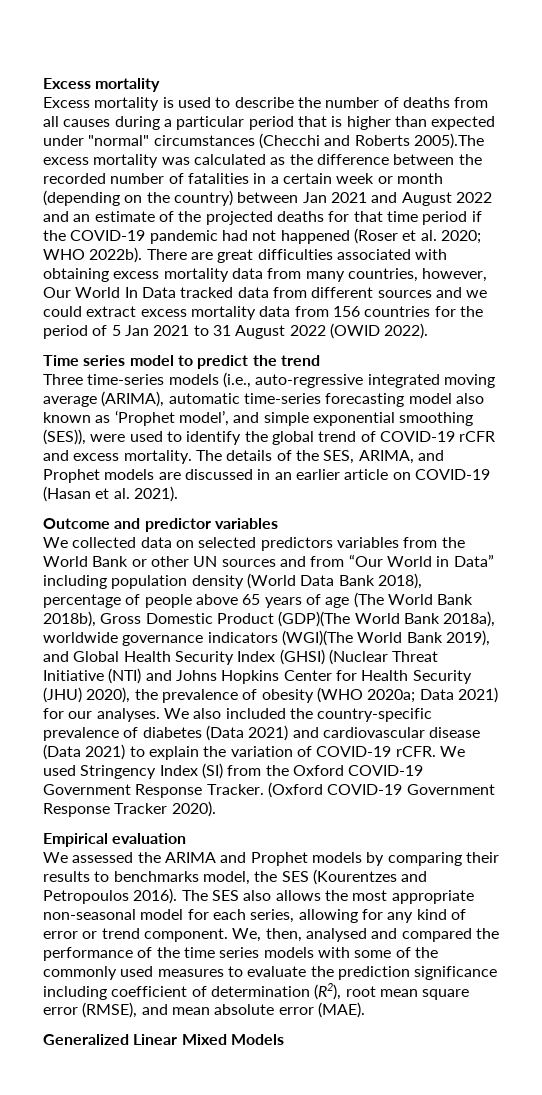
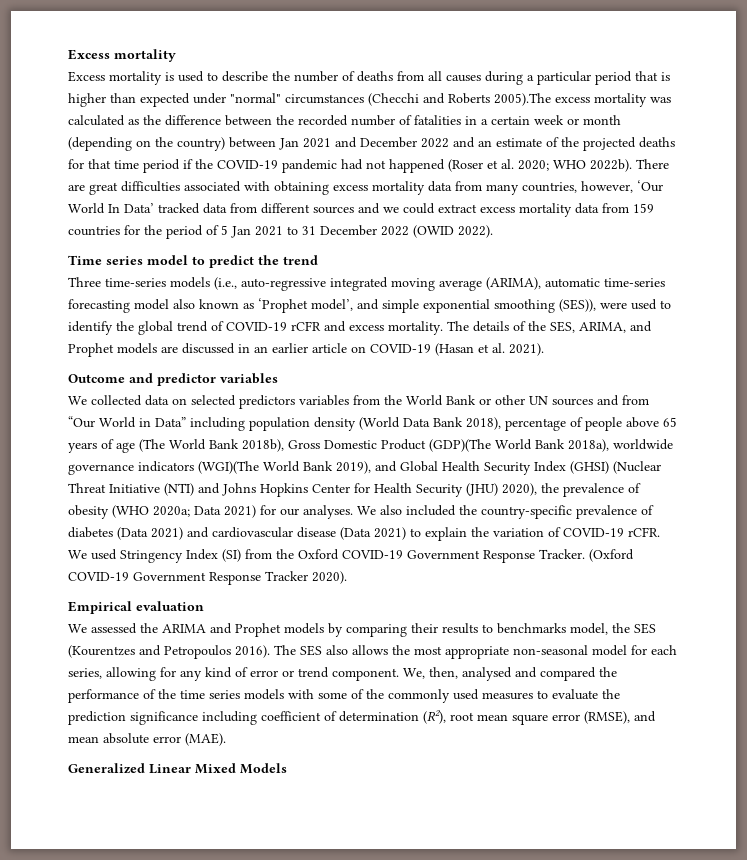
[401,192,452,206] August -> [360,137,417,148] December
[43,287,71,298] Our -> [637,180,663,192] ‘Our
[141,287,176,298] Data -> [124,203,154,213] Data’
[332,306,360,317] 156 -> [633,203,654,213] 159
[235,325,286,339] August -> [320,225,377,236] December

